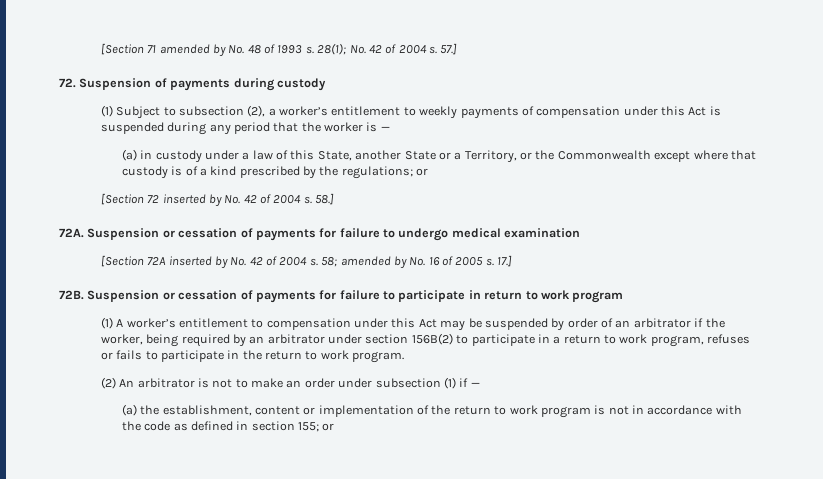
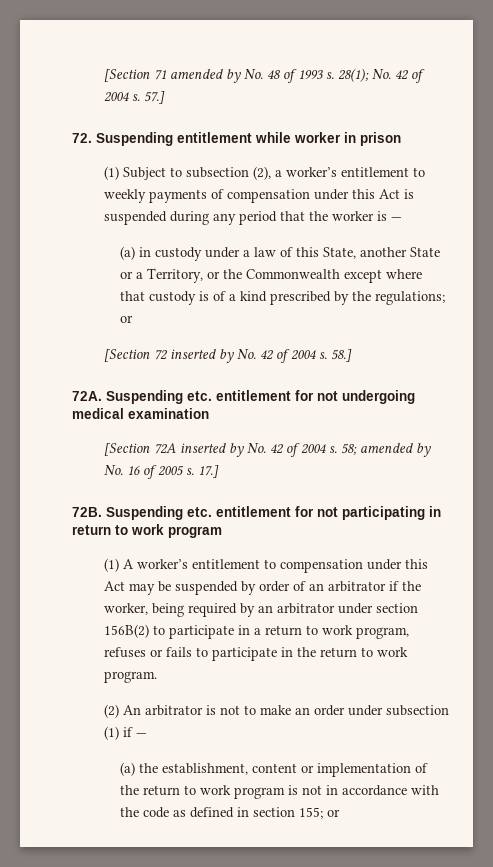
[79,78,326,91] Suspension of payments during custody -> [96,132,401,146] Suspending entitlement while worker in prison
[87,228,449,241] Suspension or cessation of payments for failure to undergo -> [106,390,415,404] Suspending etc. entitlement for not undergoing
[87,290,466,303] Suspension or cessation of payments for failure to participate -> [106,506,425,520] Suspending etc. entitlement for not participating

